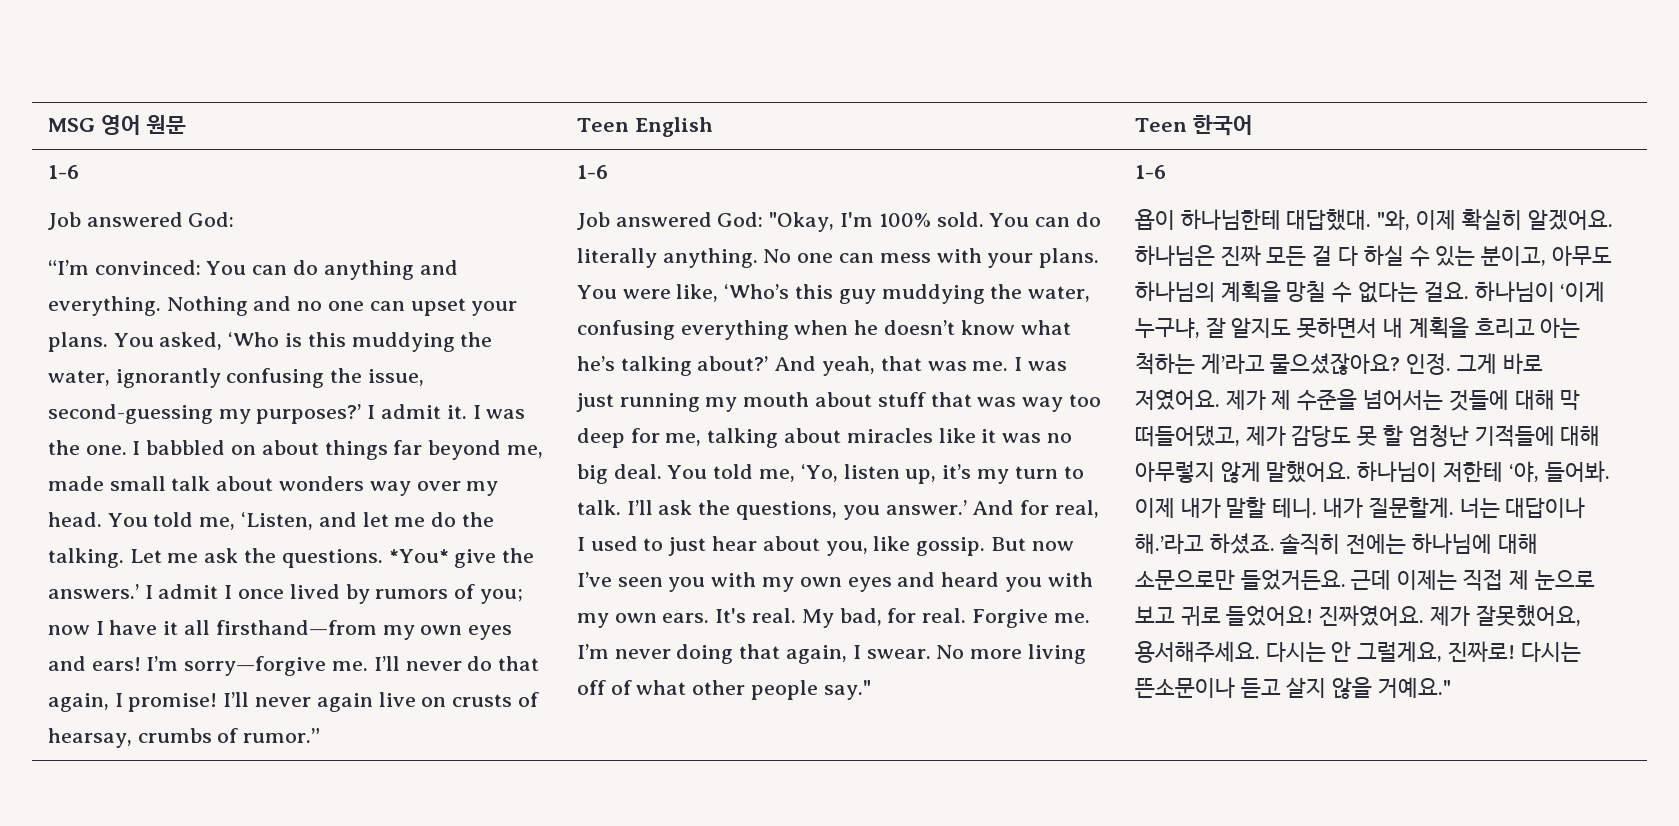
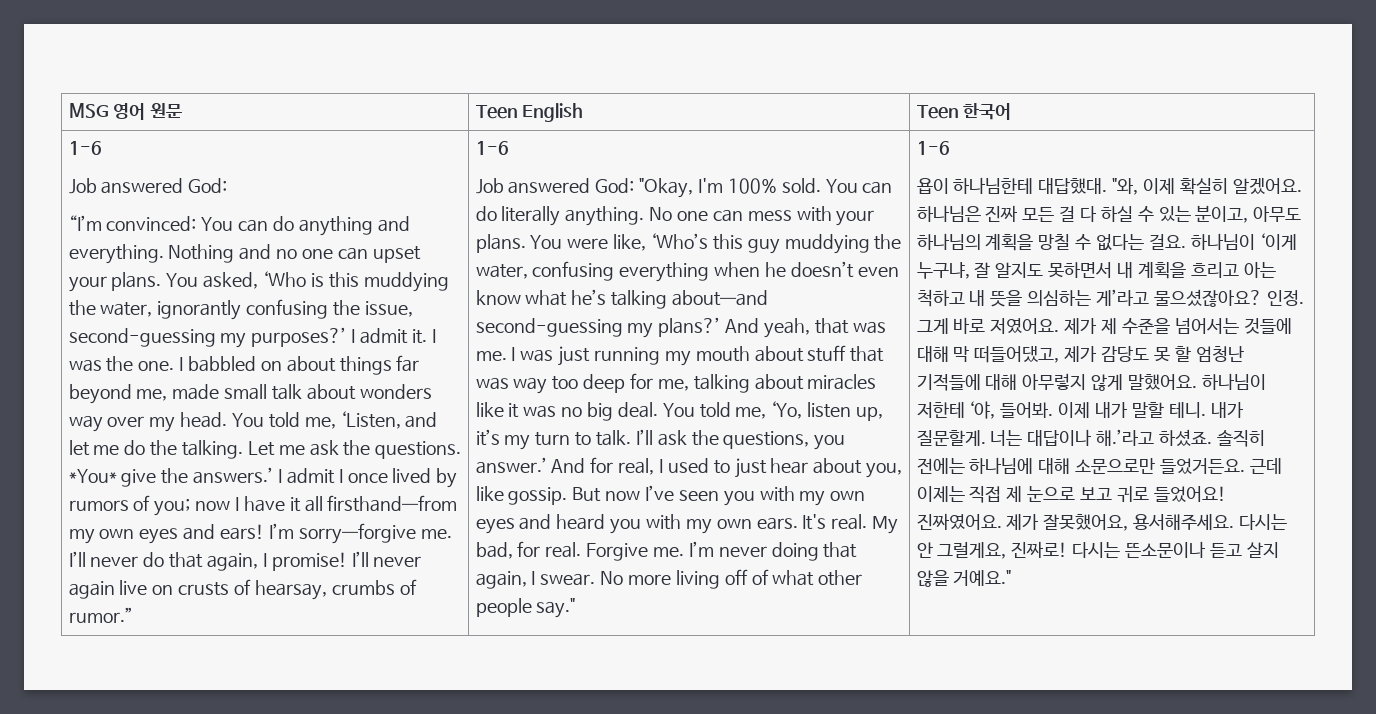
(956, 327) none -> [857,267,899,277] even
[697,356,769,371] about?’ -> [672,290,769,306] [475,317,721,338] about—and second-guessing my plans?’
[1134,353,1195,375] 척하는 -> [916,289,1092,307] 척하고 내 뜻을 의심하는

